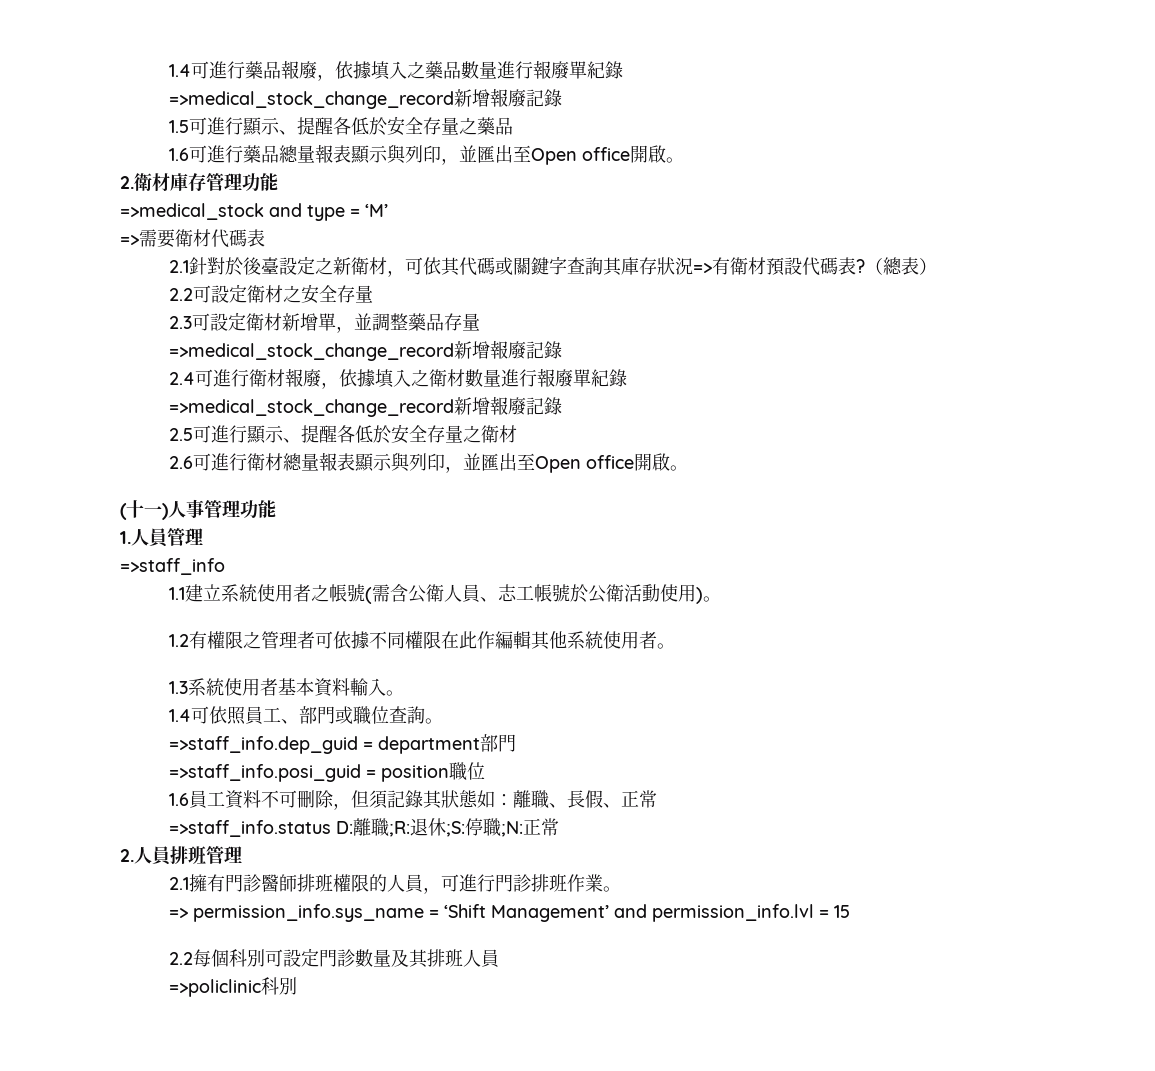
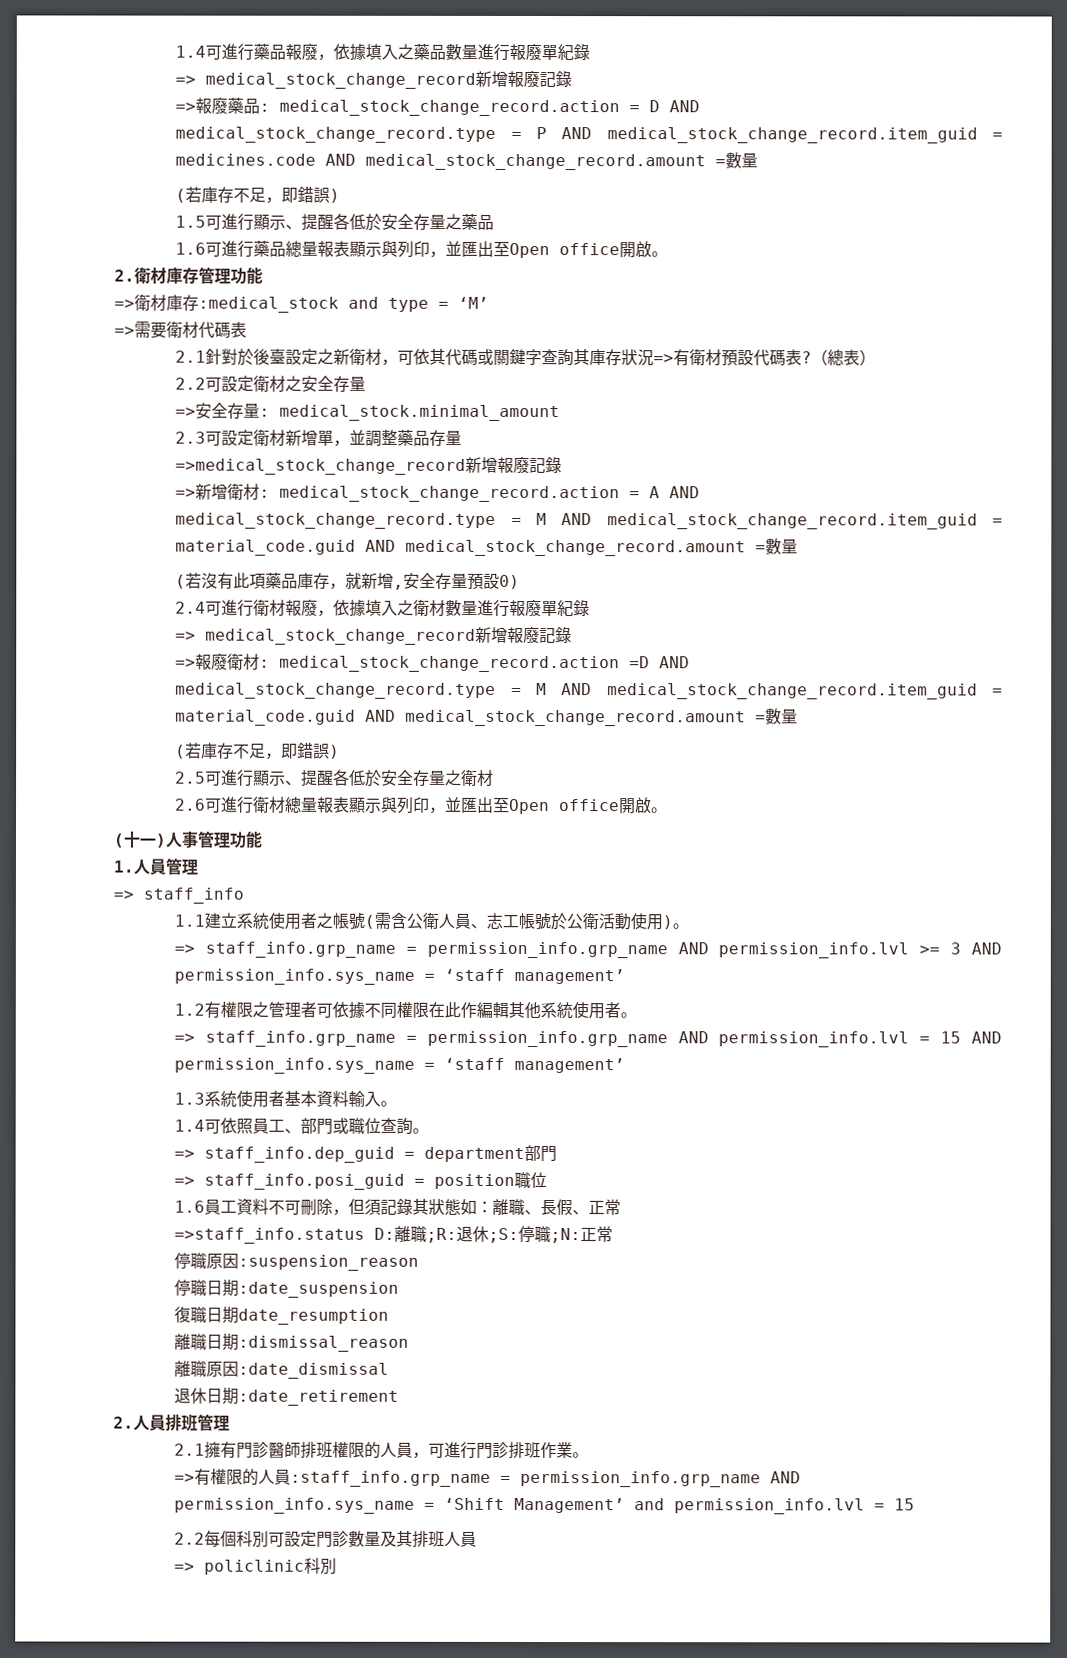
[168,88,562,109] =>medical_stock_change_record新增報廢記錄 -> [175,70,573,89] [175,97,701,117] [175,126,1003,144] [175,152,759,171] [175,186,341,204] => medical_stock_change_record新增報廢記錄 // =>報廢藥品: medical_stock_change_record.action = D AND medical_stock_change_record.type = P AND medical_stock_change_record.item_guid = medicines.code AND medical_stock_change_record.amount =數量 // (若庫存不足，即錯誤)
[120,203,265,220] =>medical_stock -> [114,294,340,313] =>衛材庫存:medical_stock
(373, 294) none -> [175,402,561,422] // =>安全存量: medical_stock.minimal_amount
(562, 350) none -> [175,483,701,503] [175,512,1003,530] [175,538,799,557] [175,572,521,590] // =>新增衛材: medical_stock_change_record.action = A AND medical_stock_change_record.type = M AND medical_stock_change_record.item_guid = material_code.guid AND medical_stock_change_record.amount =數量 // (若沒有此項藥品庫存，就新增,安全存量預設0)
[168,396,562,417] =>medical_stock_change_record新增報廢記錄 -> [175,626,573,645] [175,653,691,673] [175,682,1003,700] [175,708,799,727] [175,742,341,760] => medical_stock_change_record新增報廢記錄 // =>報廢衛材: medical_stock_change_record.action =D AND medical_stock_change_record.type = M AND medical_stock_change_record.item_guid = material_code.guid AND medical_stock_change_record.amount =數量 // (若庫存不足，即錯誤)
[120,558,226,575] =>staff_info -> [113,887,245,904] => staff_info
(721, 599) none -> [174,941,1002,959] [174,968,626,985] // => staff_info.grp_name = permission_info.grp_name AND permission_info.lvl >= 3 AND permission_info.sys_name = ‘staff management’
(675, 646) none -> [174,1030,1002,1048] [174,1057,626,1074] // => staff_info.grp_name = permission_info.grp_name AND permission_info.lvl = 15 AND permission_info.sys_name = ‘staff management’
[168,736,358,754] =>staff_info.dep_guid -> [174,1146,396,1163] => staff_info.dep_guid
[168,764,361,782] =>staff_info.posi_guid -> [174,1173,406,1190] => staff_info.posi_guid
(559, 827) none -> [174,1252,420,1271] [174,1279,400,1298] [174,1306,390,1325] [174,1333,410,1352] [174,1360,390,1379] [174,1387,400,1406] // 停職原因:suspension_reason // 停職日期:date_suspension // 復職日期date_resumption // 離職日期:dismissal_reason // 離職原因:date_dismissal // 退休日期:date_retirement
(188, 913) none -> [194,1468,802,1488] 有權限的人員:staff_info.grp_name = permission_info.grp_name AND
[168,979,261,997] =>policlinic -> [174,1559,306,1575] => policlinic

